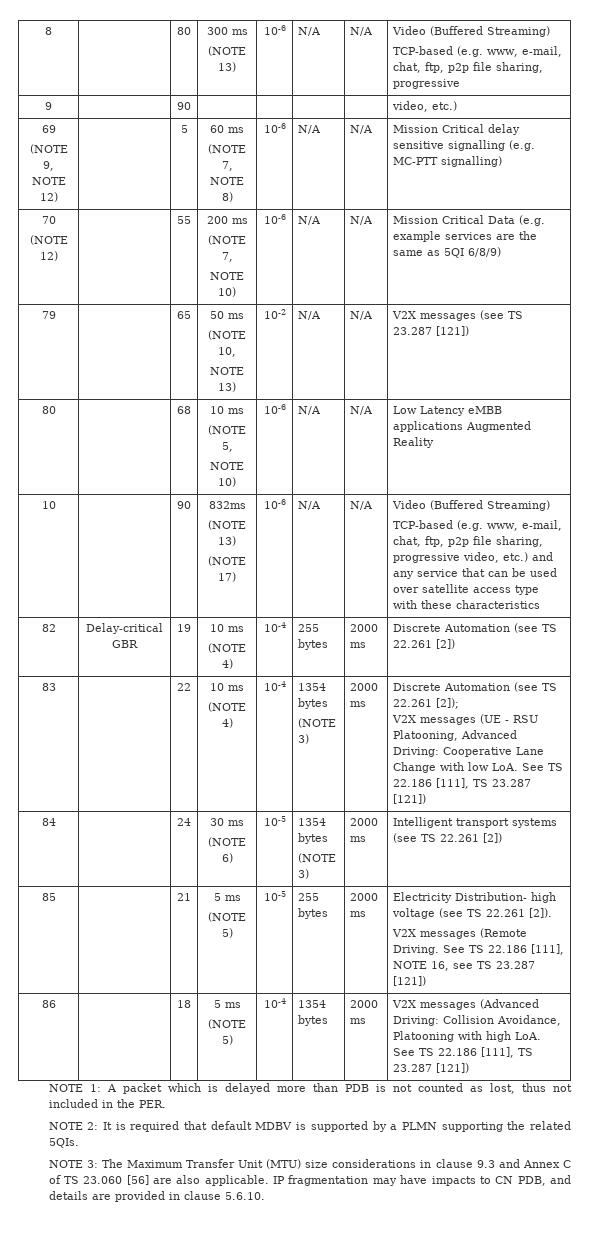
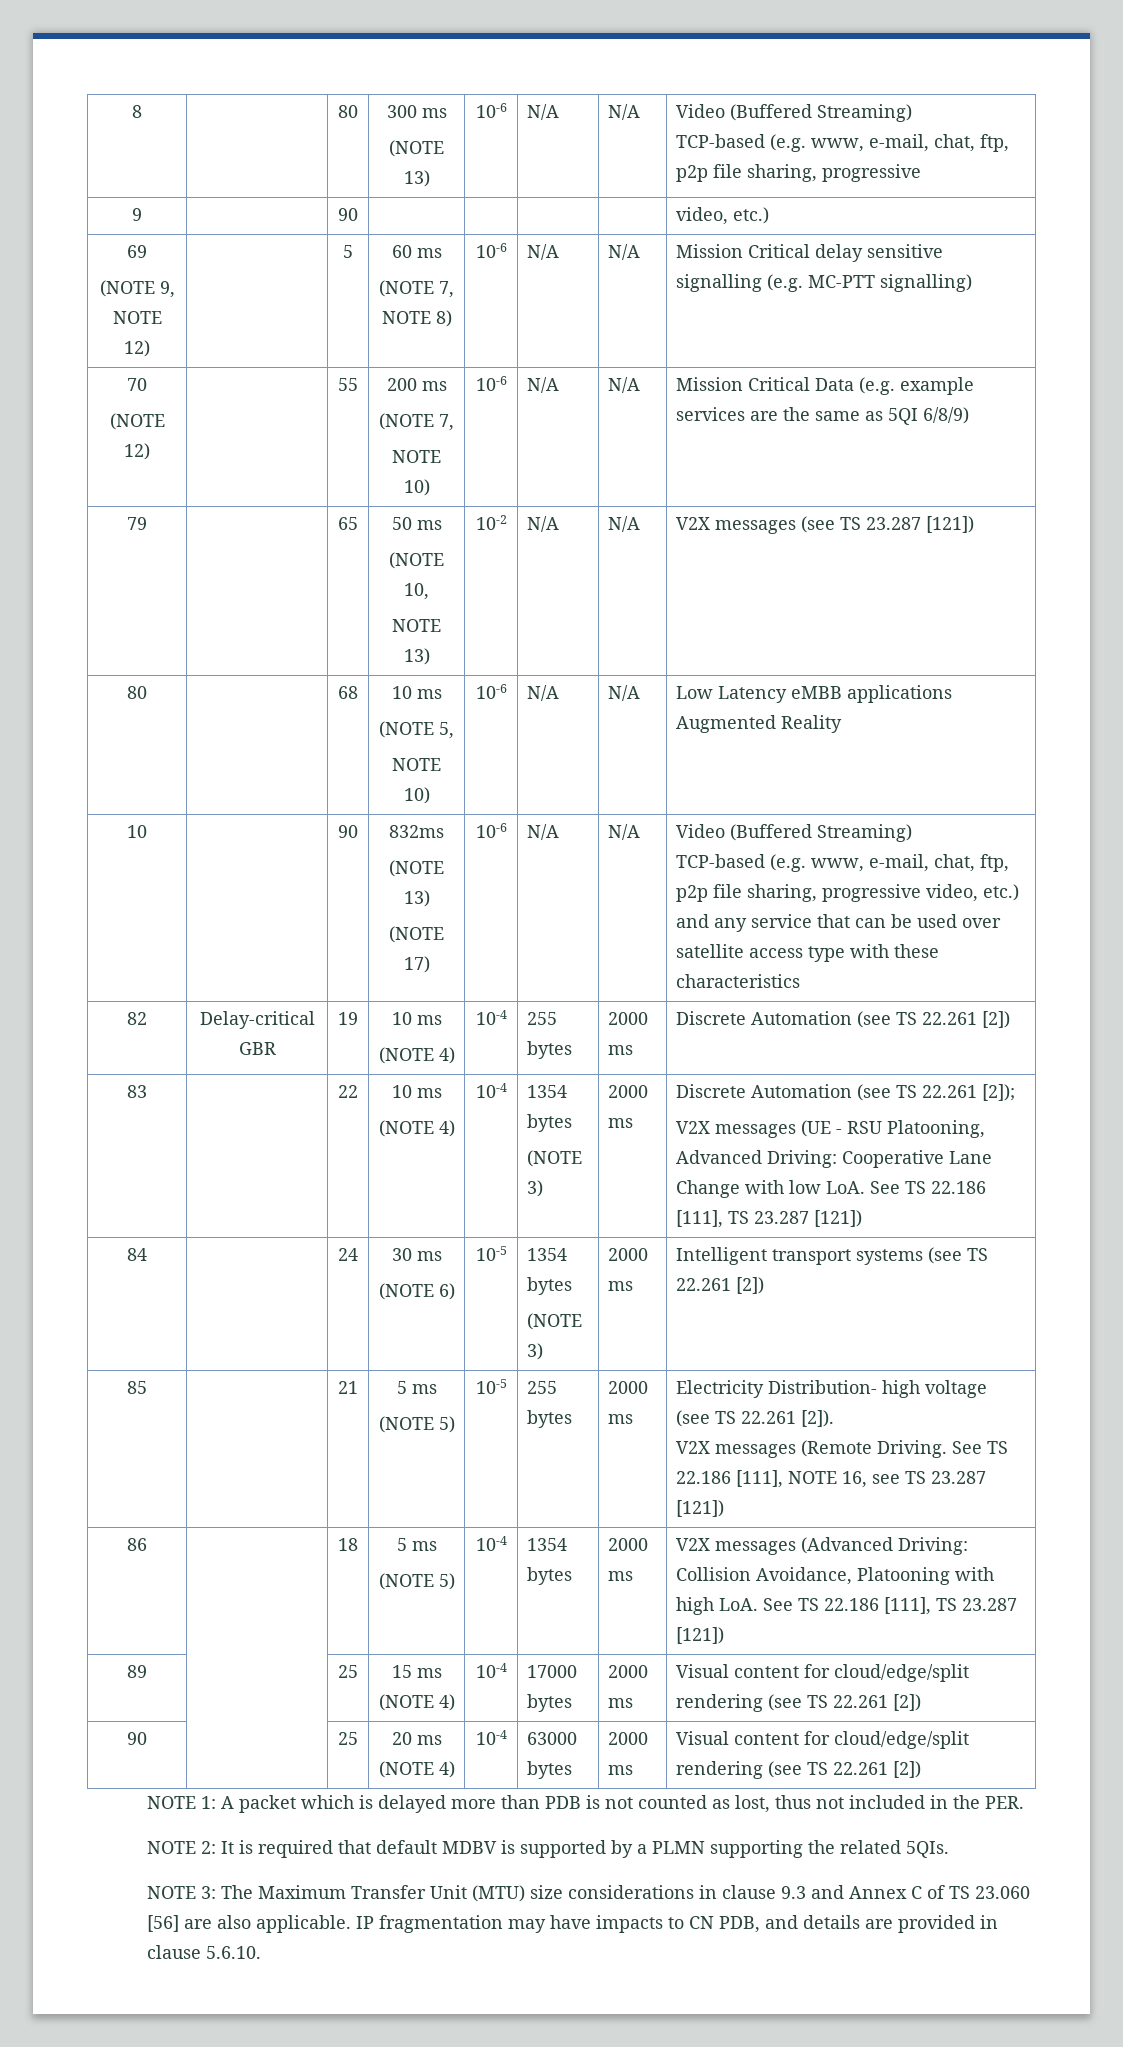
(470, 1068) none -> [127,1665,147,1678] [338,1665,358,1678] [391,1665,442,1678] [378,1694,455,1711] [475,1663,507,1678] [527,1665,578,1678] [527,1694,573,1712] [608,1665,649,1678] [608,1698,634,1708] [676,1664,970,1682] [676,1694,922,1712] [127,1732,147,1745] [338,1732,358,1745] [391,1732,442,1745] [378,1761,455,1778] [475,1730,507,1745] [527,1732,578,1745] [527,1761,573,1779] [608,1732,649,1745] [608,1765,634,1775] [676,1731,970,1749] [676,1761,922,1779] // 89 | | 25 | 15 ms (NOTE 4) | 10-4 | 17000 bytes | 2000 ms | Visual content for cloud/edge/split rendering (see TS 22.261 [2]) // 90 | | 25 | 20 ms (NOTE 4) | 10-4 | 63000 bytes | 2000 ms | Visual content for cloud/edge/split rendering (see TS 22.261 [2])

